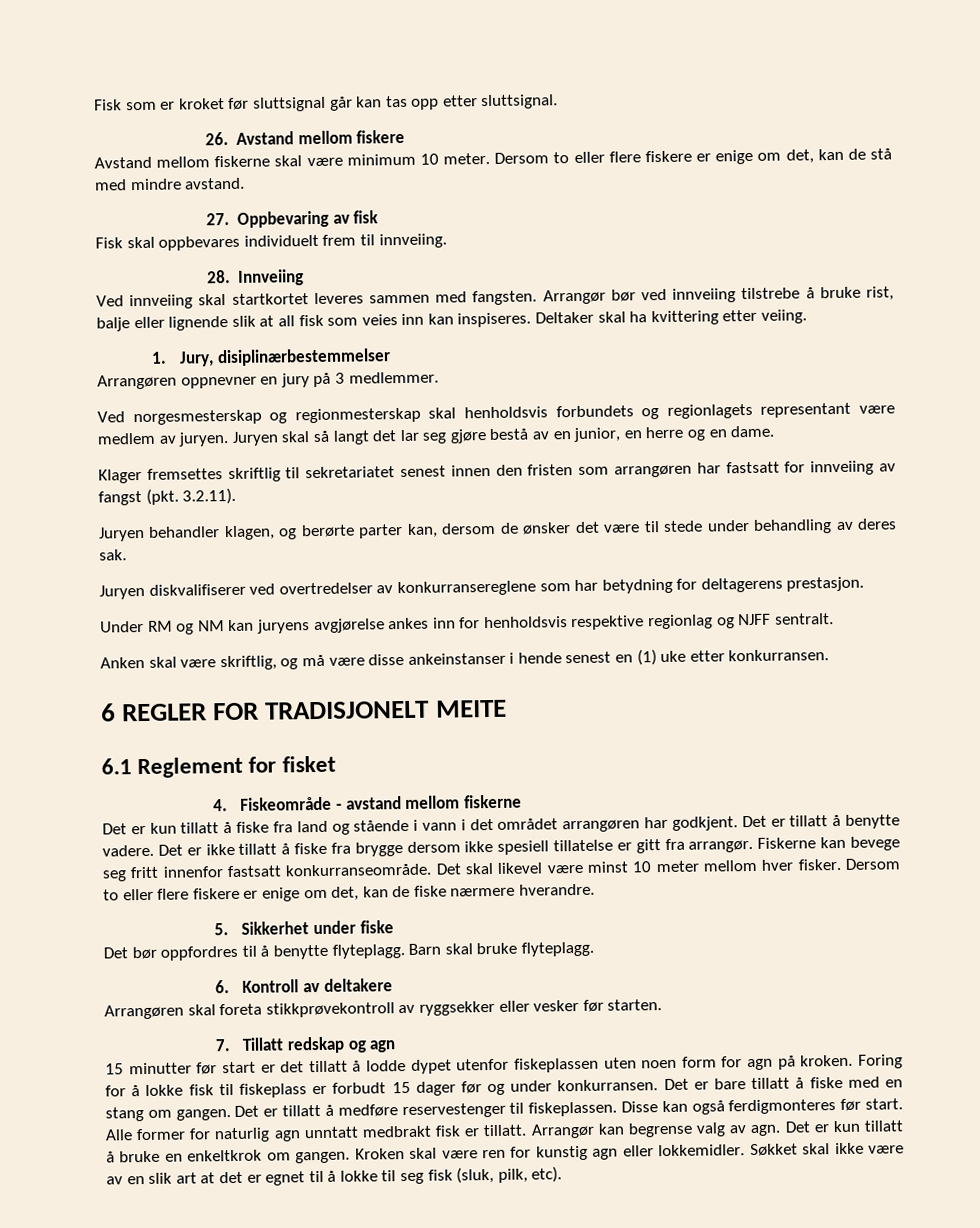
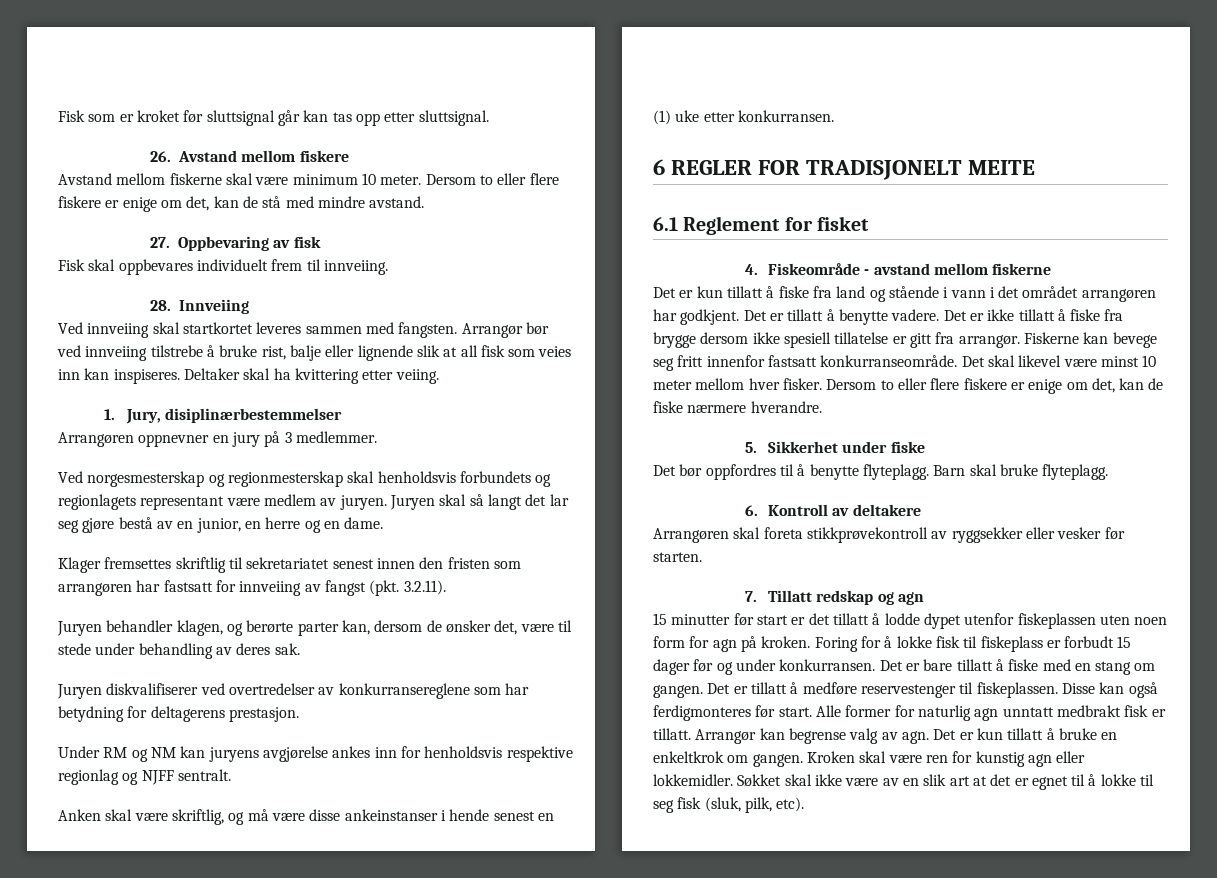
[574,521,600,534] det -> [494,620,518,635] det,

